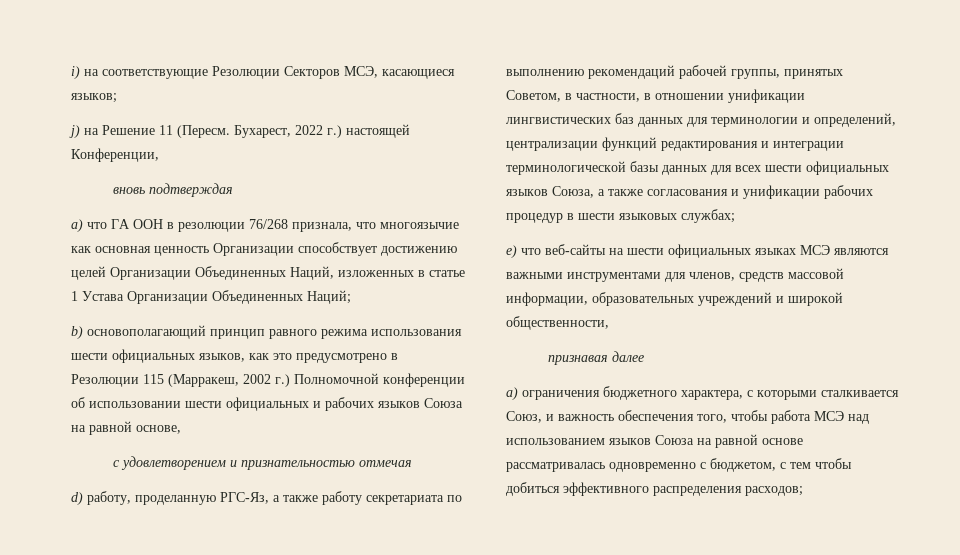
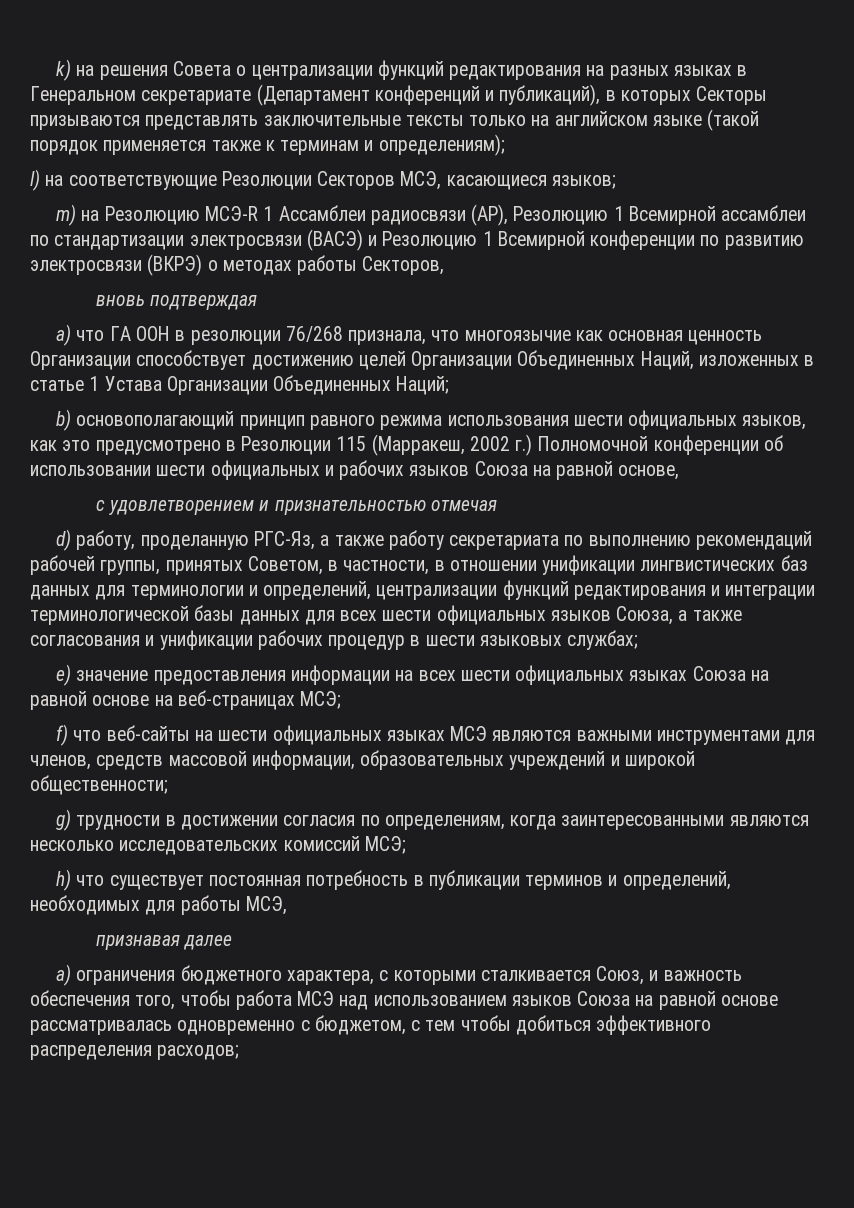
[71,66,80,79] i) -> [56,59,748,81] [30,84,768,106] [30,109,760,131] [30,134,505,156] [30,169,40,191] k) на решения Совета о централизации функций редактирования на разных языках в Генеральном секретариате (Департамент конференций и публикаций), в которых Секторы призываются представлять заключительные тексты только на английском языке (такой порядок применяется также к терминам и определениям); // l)
[69,124,410,138] [71,148,159,162] j) на Решение 11 (Пересм. Бухарест, 2022 г.) настоящей Конференции, -> [56,204,807,226] [30,229,804,251] [30,254,445,276] m) на Резолюцию МСЭ-R 1 Ассамблеи радиосвязи (АР), Резолюцию 1 Всемирной ассамблеи по стандартизации электросвязи (ВАСЭ) и Резолюцию 1 Всемирной конференции по развитию электросвязи (ВКРЭ) о методах работы Секторов,
(517, 251) none -> [76,665,769,685] [30,690,342,710] [56,724,69,746] значение предоставления информации на всех шести официальных языках Союза на равной основе на веб-страницах МСЭ; // f)
[506,316,609,330] общественности, -> [30,775,168,795] [56,809,809,831] [30,836,406,855] [56,869,731,891] [30,895,287,915] общественности; // g) трудности в достижении согласия по определениям, когда заинтересованными являются несколько исследовательских комиссий МСЭ; // h) что существует постоянная потребность в публикации терминов и определений, необходимых для работы МСЭ,

